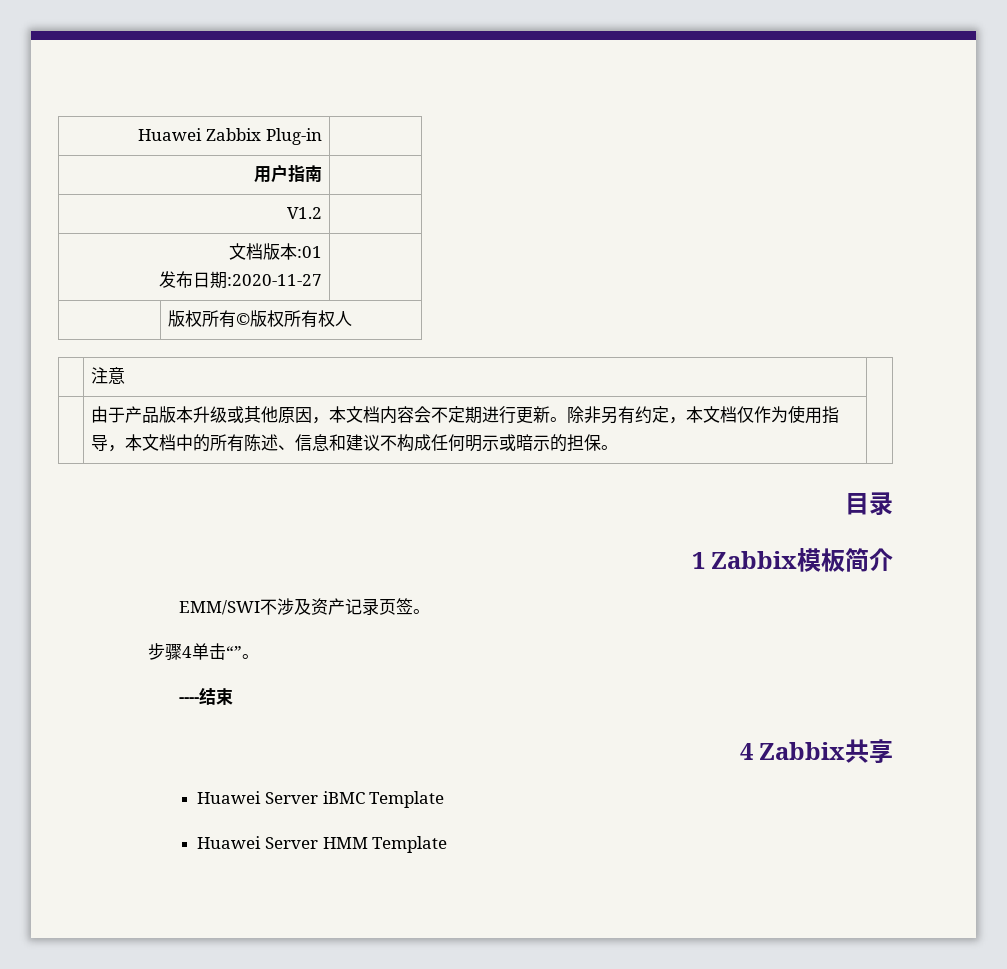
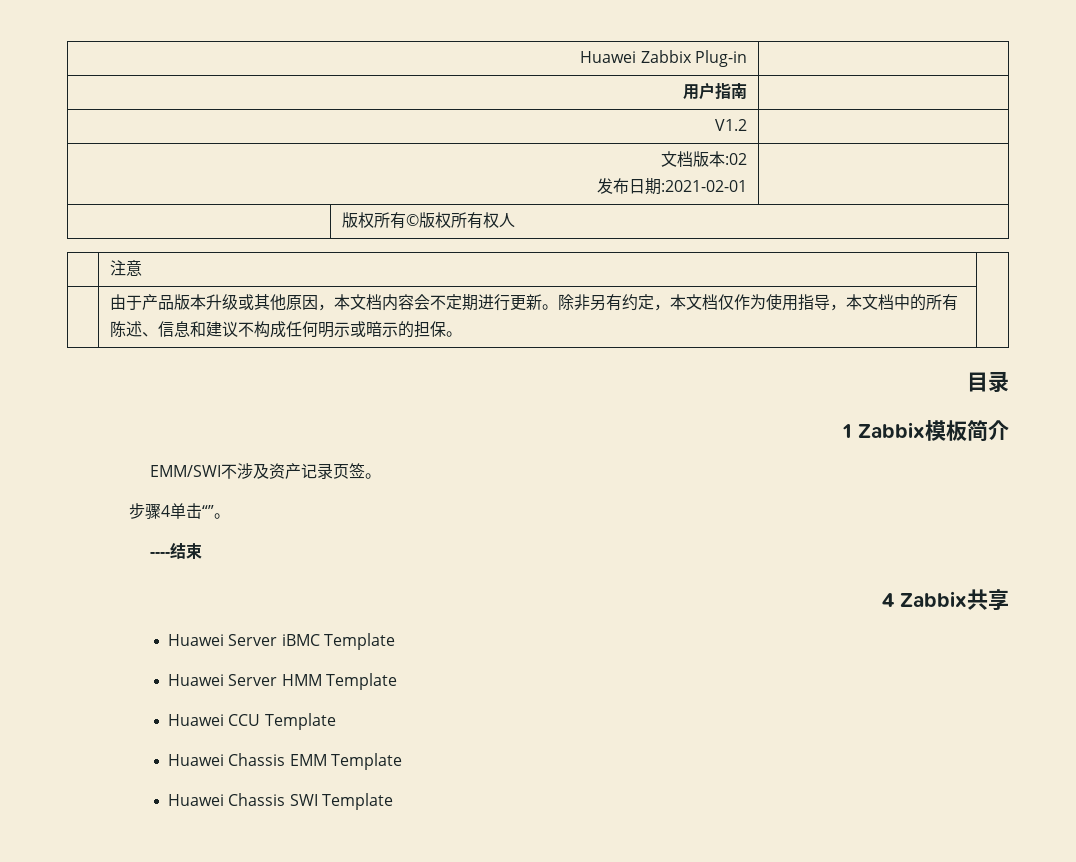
[296,246,322,258] :01 -> [725,153,748,165] :02
[226,274,322,286] :2020-11-27 -> [661,180,748,192] :2021-02-01
(448, 844) none -> [167,713,336,730] [167,753,402,770] [167,793,393,810] // Huawei CCU Template // Huawei Chassis EMM Template // Huawei Chassis SWI Template

